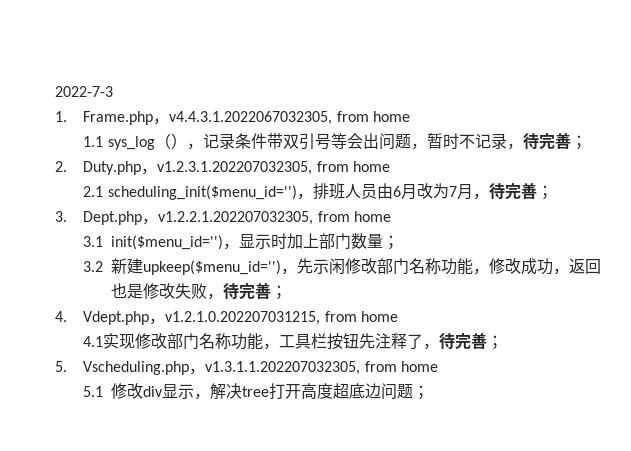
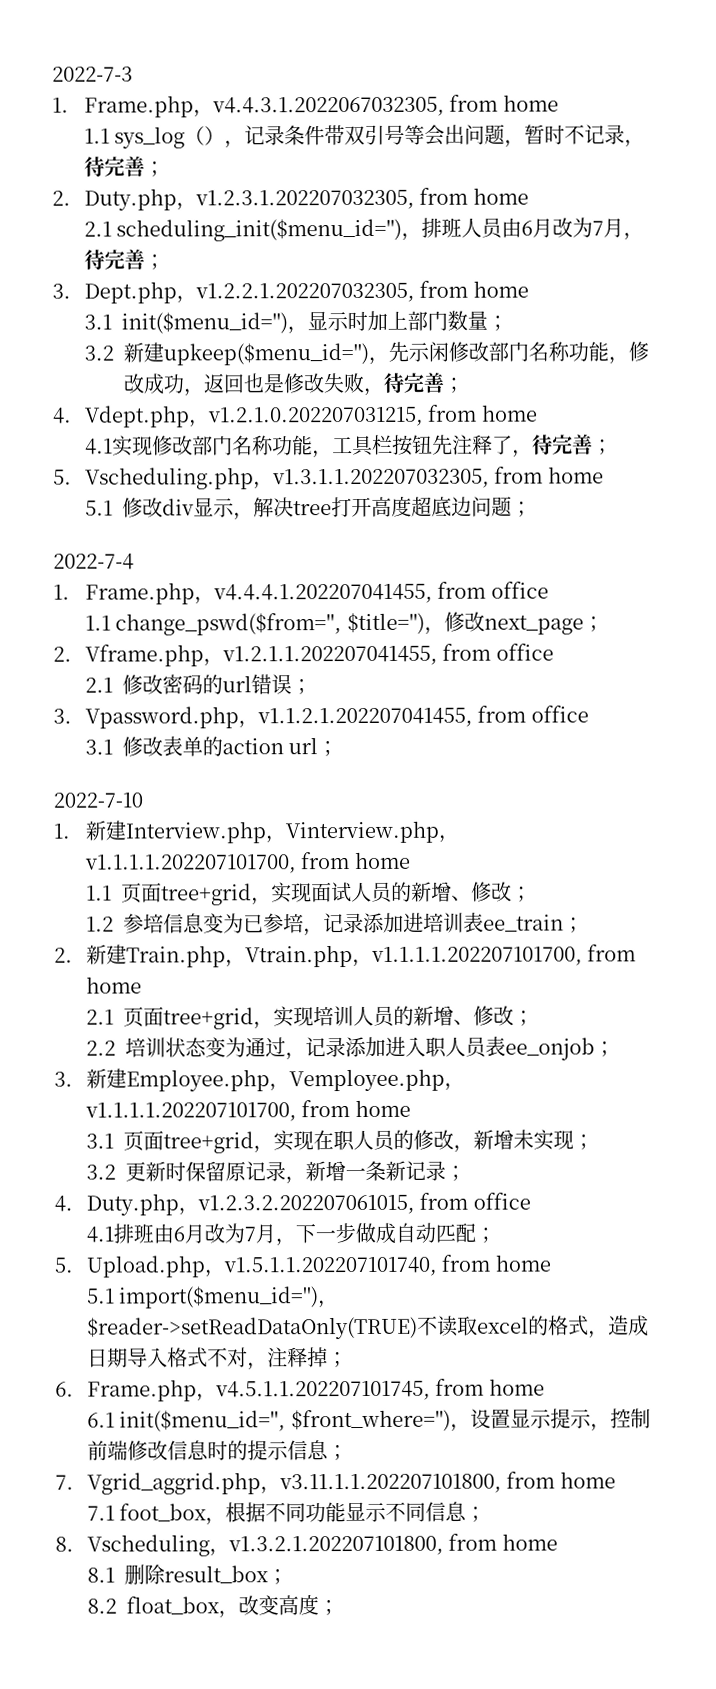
(430, 392) none -> [53,553,134,570] [53,581,549,605] [85,611,604,636] [53,643,554,667] [85,674,313,695] [53,705,589,729] [85,736,339,757] [53,792,143,808] [53,820,460,844] [85,851,411,874] [86,881,533,906] [86,912,585,937] [54,944,637,968] [86,976,143,994] [86,1005,535,1030] [86,1036,616,1061] [54,1068,466,1092] [85,1099,411,1122] [86,1129,595,1154] [86,1160,467,1185] [54,1192,531,1216] [86,1222,497,1247] [54,1254,551,1278] [87,1286,340,1309] [87,1315,650,1340] [87,1347,349,1371] [55,1378,545,1402] [87,1408,651,1432] [87,1440,349,1461] [55,1471,616,1495] [87,1501,487,1526] [55,1533,558,1557] [87,1564,289,1585] [87,1594,340,1619] // 2022-7-4 // 1. Frame.php，v4.4.4.1.202207041455, from office // 1.1 change_pswd($from='', $title='')，修改next_page； // 2. Vframe.php，v1.2.1.1.202207041455, from office // 2.1修改密码的url错误； // 3. Vpassword.php，v1.1.2.1.202207041455, from office // 3.1修改表单的action url； // 2022-7-10 // 1.新建Interview.php，Vinterview.php，v1.1.1.1.202207101700, from home // 1.1页面tree+grid，实现面试人员的新增、修改； // 1.2参培信息变为已参培，记录添加进培训表ee_train； // 2.新建Train.php，Vtrain.php，v1.1.1.1.202207101700, from home // 2.1页面tree+grid，实现培训人员的新增、修改； // 2.2培训状态变为通过，记录添加进入职人员表ee_onjob； // 3.新建Employee.php，Vemployee.php，v1.1.1.1.202207101700, from home // 3.1页面tree+grid，实现在职人员的修改，新增未实现； // 3.2更新时保留原记录，新增一条新记录； // 4. Duty.php，v1.2.3.2.202207061015, from office // 4.1排班由6月改为7月，下一步做成自动匹配； // 5. Upload.php，v1.5.1.1.202207101740, from home // 5.1 import($menu_id='')，$reader->setReadDataOnly(TRUE)不读取excel的格式，造成日期导入格式不对，注释掉； // 6. Frame.php，v4.5.1.1.202207101745, from home // 6.1 init($menu_id='', $front_where='')，设置显示提示，控制前端修改信息时的提示信息； // 7. Vgrid_aggrid.php，v3.11.1.1.202207101800, from home // 7.1 foot_box，根据不同功能显示不同信息； // 8. Vscheduling，v1.3.2.1.202207101800, from home // 8.1删除result_box； // 8.2 float_box，改变高度；

